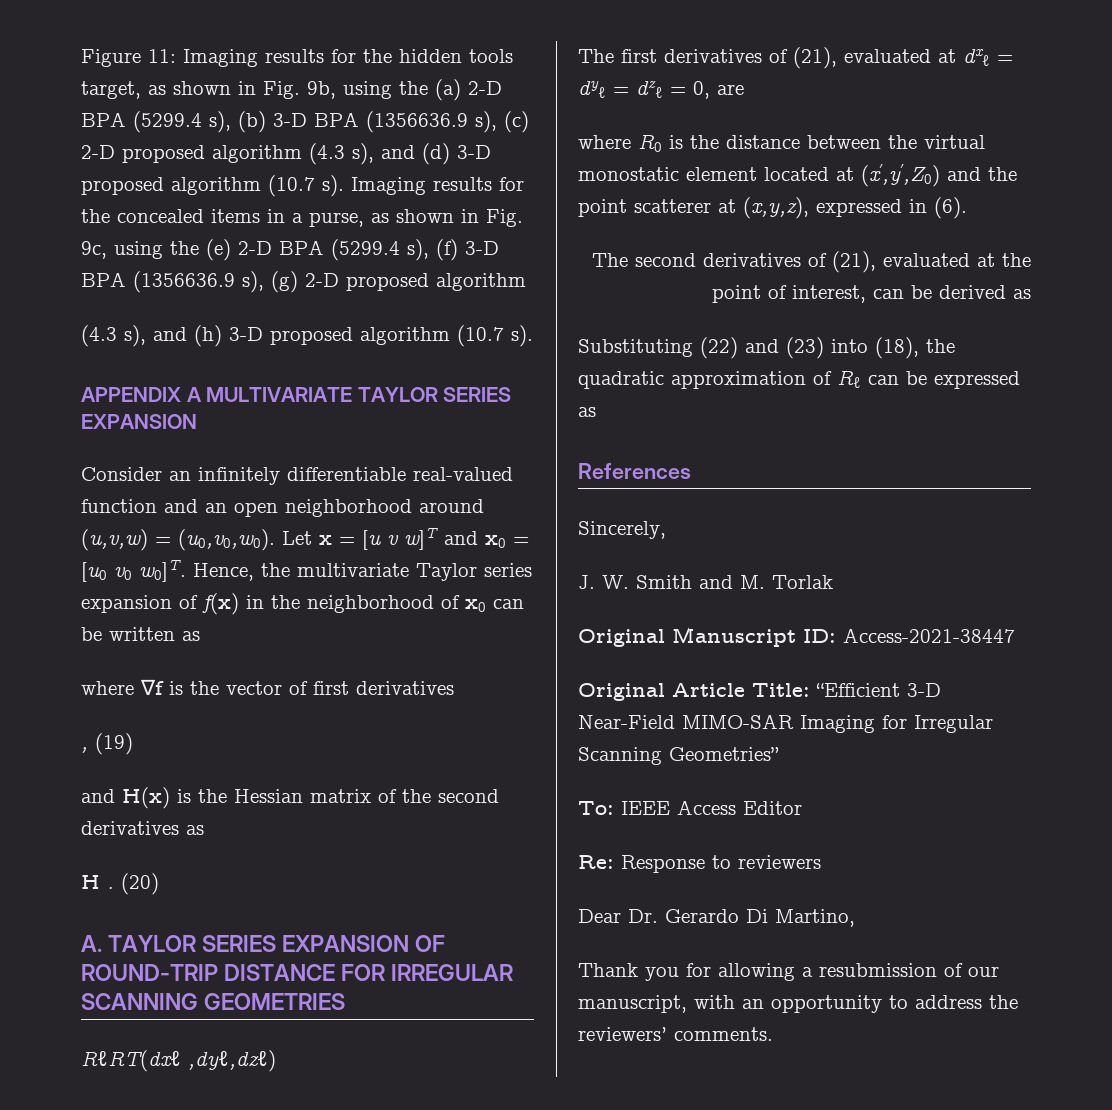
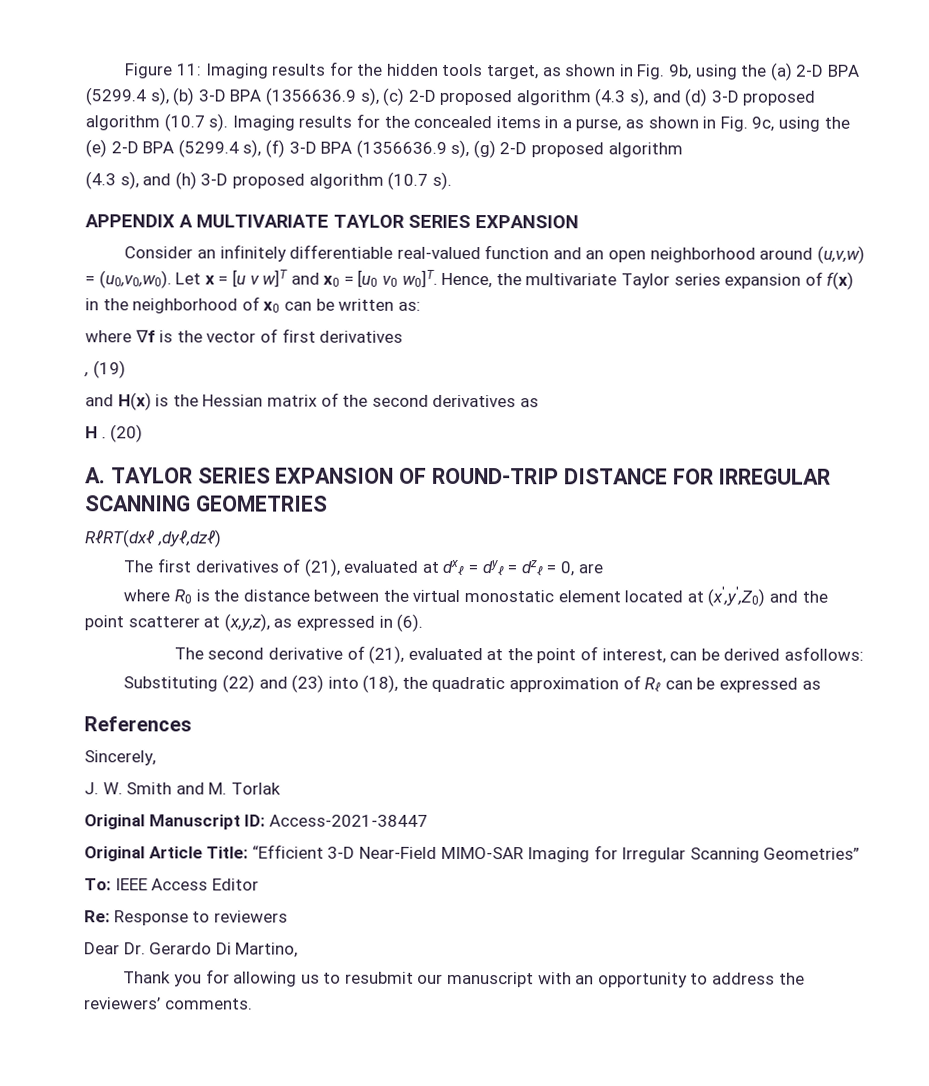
[182,631,200,641] as -> [397,301,421,311] as:
(809, 208) none -> [273,618,293,628] as
[703,253,801,267] derivatives -> [267,647,343,660] derivative
[1013,289,1031,299] as -> [784,646,864,661] asfollows:
[802,963,999,977] [578,995,687,1013] a resubmission of our manuscript, -> [300,971,535,988] us to resubmit our manuscript

